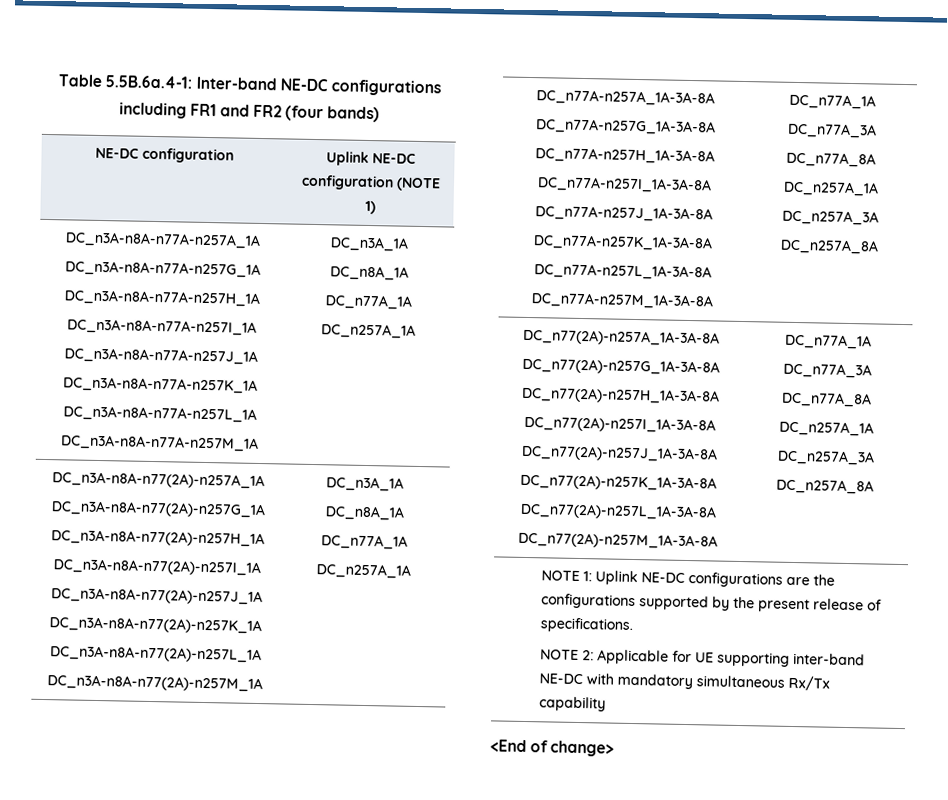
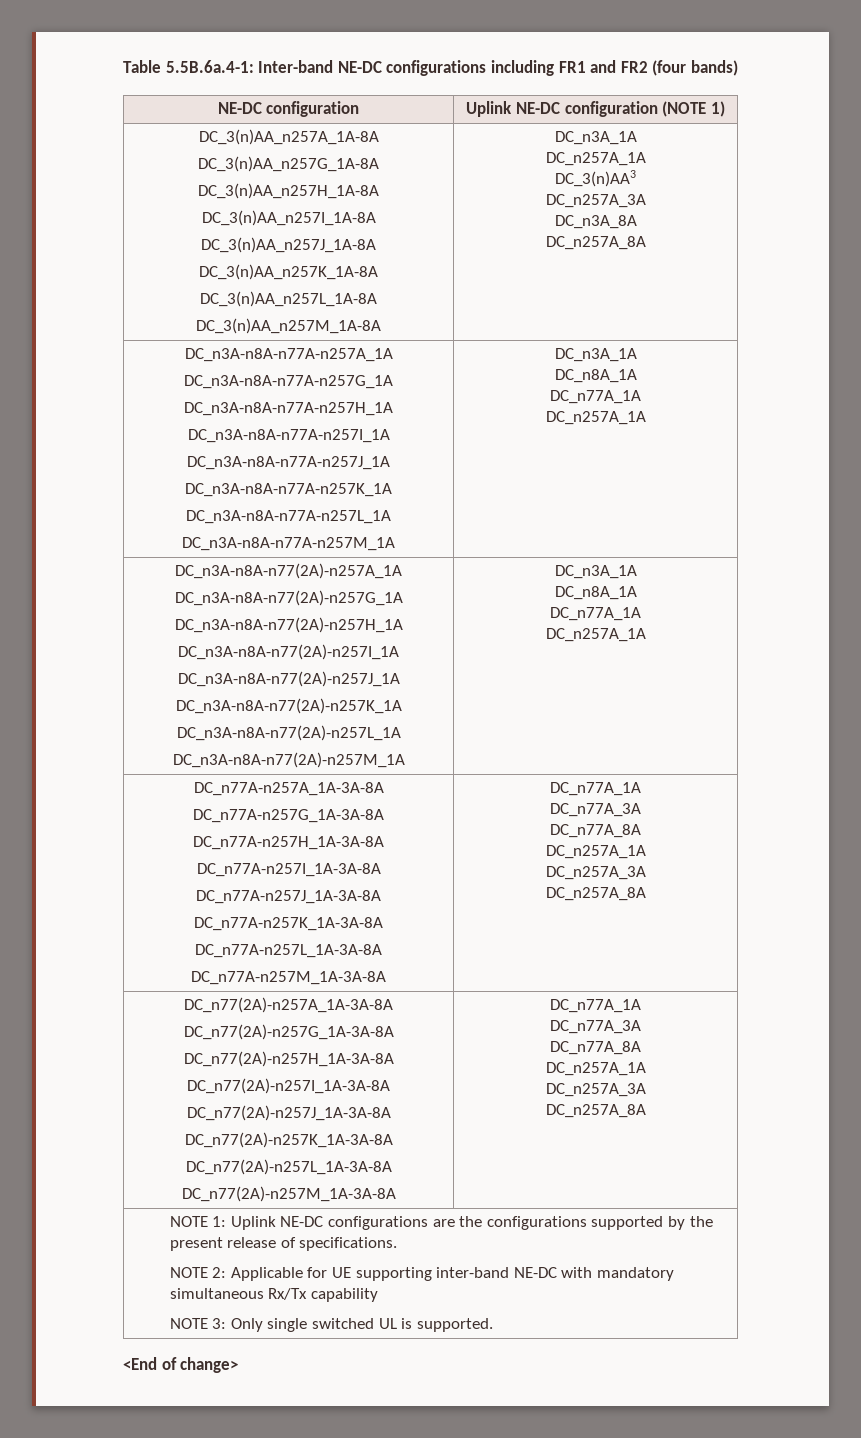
(376, 207) none -> [198,129,379,145] [198,156,379,172] [198,183,379,199] [201,210,376,226] [201,237,376,253] [199,264,378,280] [200,291,377,307] [196,318,381,334] [554,131,637,145] [545,152,646,166] [555,170,636,187] [545,194,646,208] [554,215,637,229] [545,236,646,250] // DC_3(n)AA_n257A_1A-8A // DC_3(n)AA_n257G_1A-8A // DC_3(n)AA_n257H_1A-8A // DC_3(n)AA_n257I_1A-8A // DC_3(n)AA_n257J_1A-8A // DC_3(n)AA_n257K_1A-8A // DC_3(n)AA_n257L_1A-8A // DC_3(n)AA_n257M_1A-8A | DC_n3A_1A // DC_n257A_1A // DC_3(n)AA3 // DC_n257A_3A // DC_n3A_8A // DC_n257A_8A
(607, 704) none -> [169,1318,493,1332] // NOTE 3: Only single switched UL is supported.

